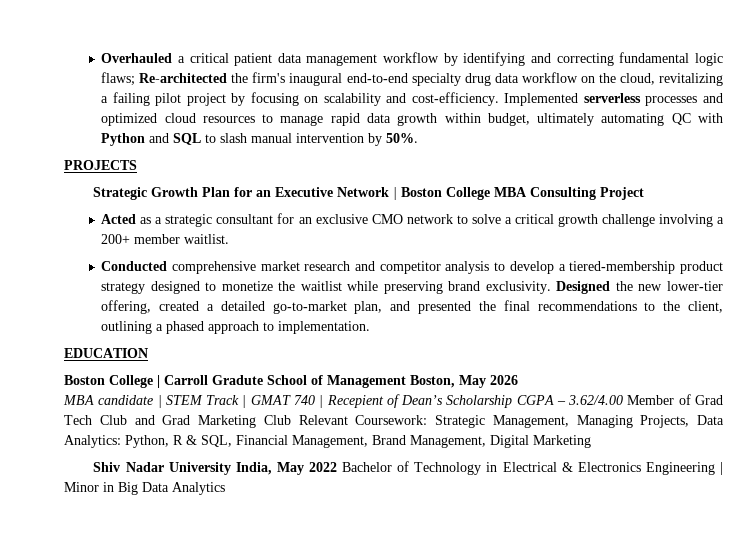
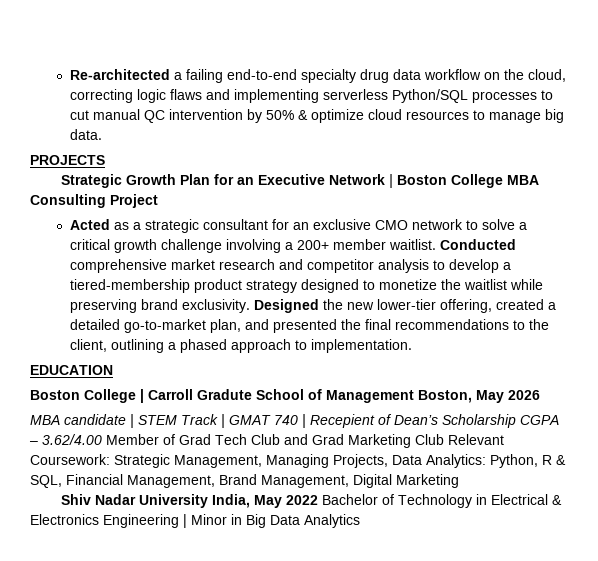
[101,52,723,66] [101,72,343,86] Overhauled a critical patient data management workflow by identifying and correcting fundamental logic flaws; Re-architected the firm's inaugural -> [69,69,223,83] Re-architected a failing
[658,73,723,86] [101,92,724,106] [101,113,723,126] [101,133,419,146] revitalizing a failing pilot project by focusing on scalability and cost-efficiency. Implemented serverless processes and optimized cloud resources to manage rapid data growth within budget, ultimately automating QC with Python and SQL to slash manual intervention by 50%. -> [69,89,553,103] [69,109,564,123] [69,129,102,140] correcting logic flaws and implementing serverless Python/SQL processes to cut manual QC intervention by 50% & optimize cloud resources to manage big data.
(230, 239) // -> (436, 244) none

